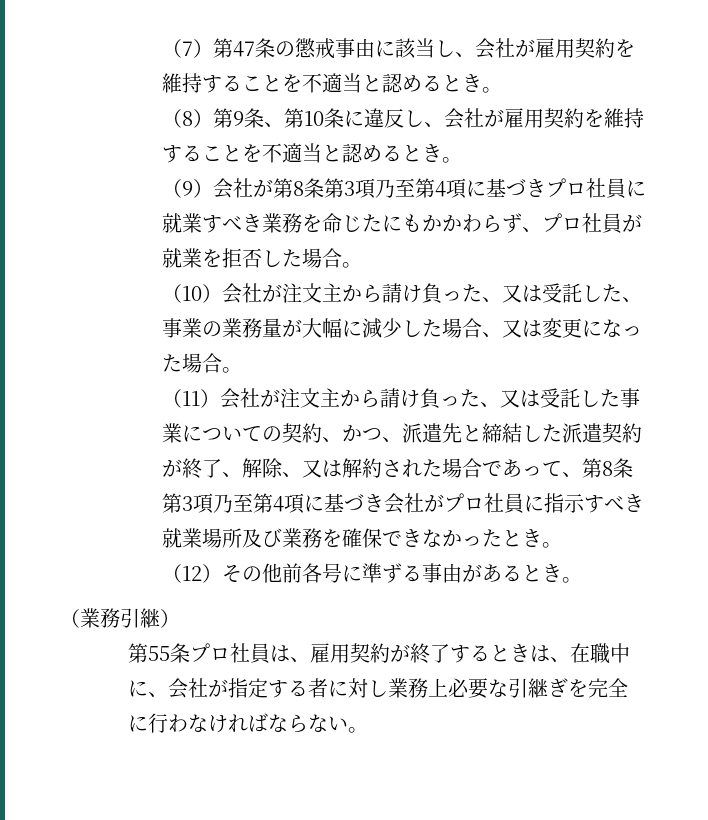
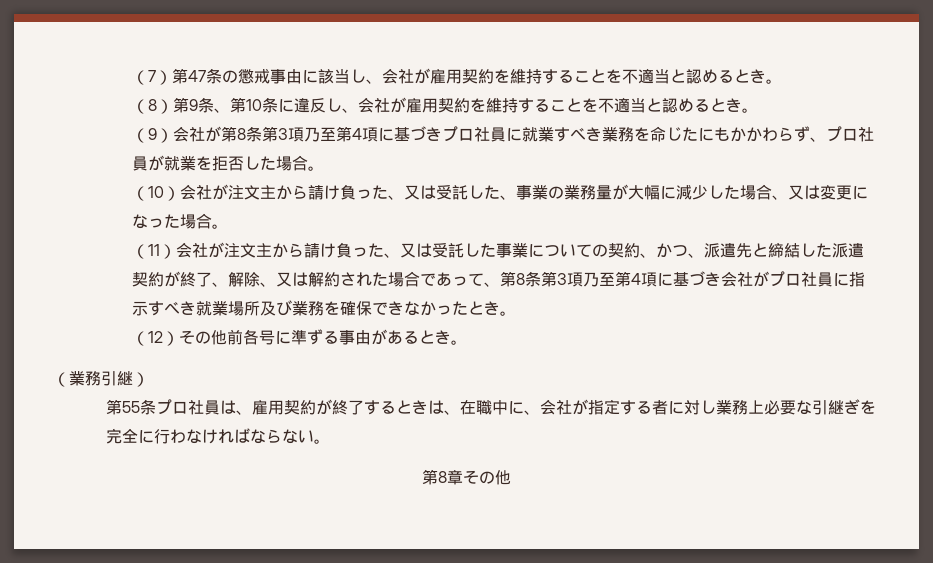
(369, 730) none -> [422,469,511,485] // 第8章その他

